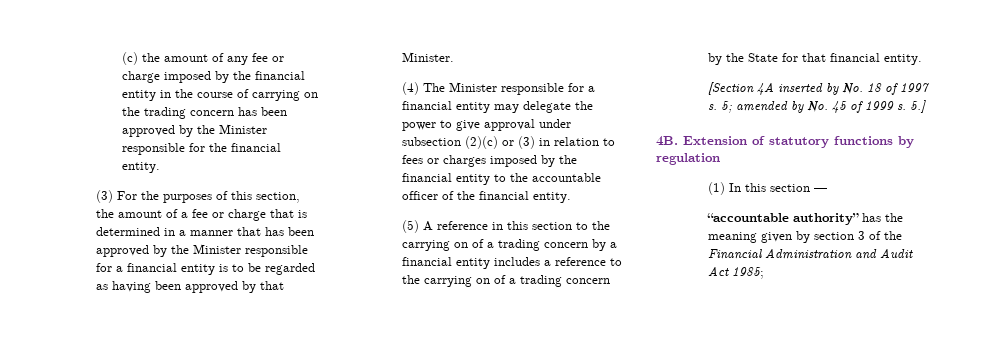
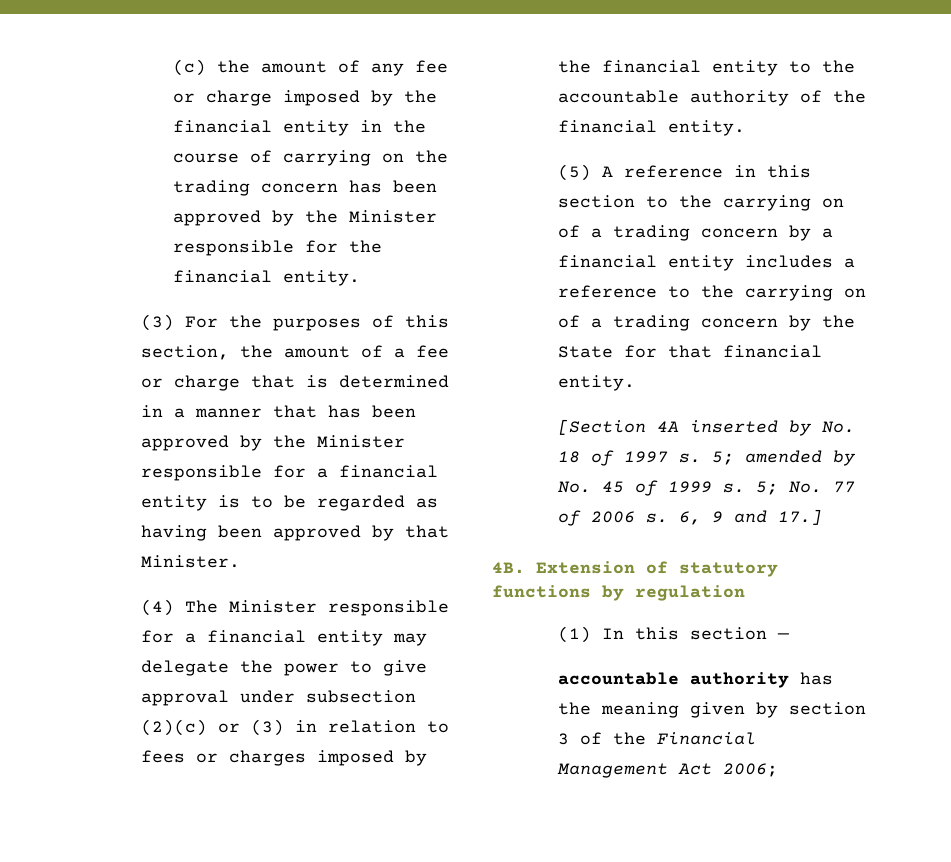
[401,191,438,200] officer -> [689,90,789,106] authority
[909,100,926,113] 5.] -> [755,481,855,495] [557,509,822,526] 5; No. 77 of 2006 s. 6, 9 and 17.]
[706,213,859,225] “accountable authority” -> [557,672,789,688] accountable authority
[764,248,913,259] [707,266,764,279] Administration and Audit Act 1985; -> [556,763,778,778] Management Act 2006;

